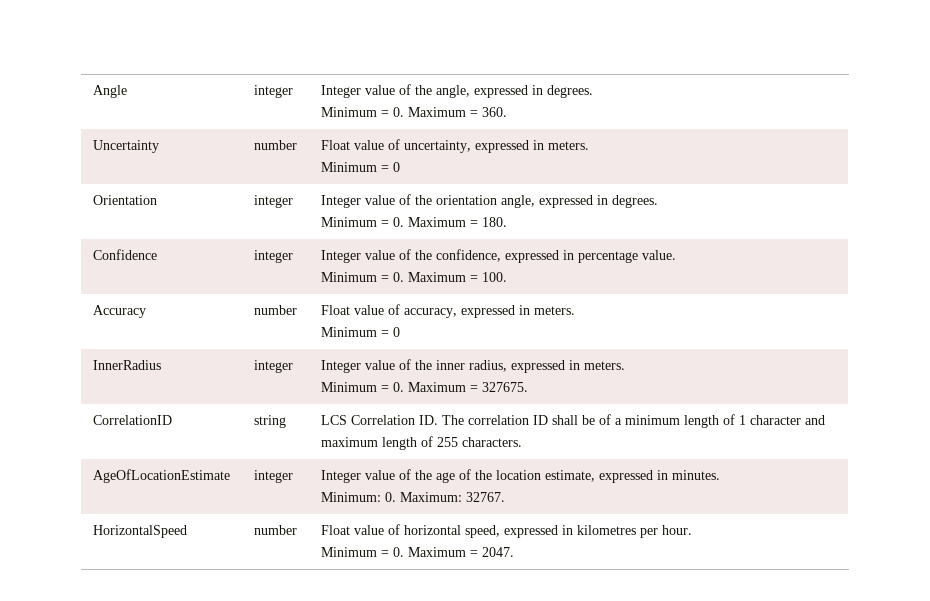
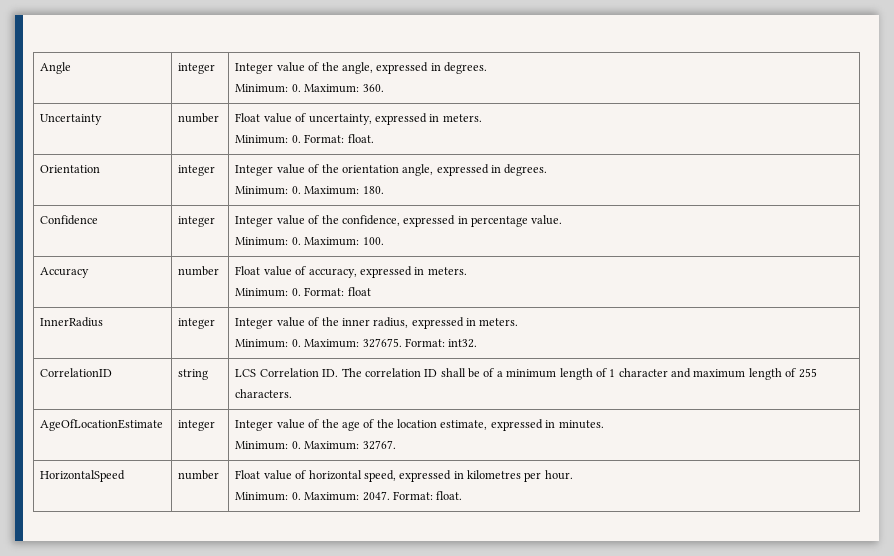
[320,107,478,117] Minimum = 0. Maximum = -> [235,84,360,93] Minimum: 0. Maximum:
[320,162,400,172] Minimum = 0 -> [235,134,374,144] Minimum: 0. Format: float.
[320,217,478,227] Minimum = 0. Maximum = -> [235,186,360,195] Minimum: 0. Maximum:
[320,272,478,282] Minimum = 0. Maximum = -> [235,237,360,246] Minimum: 0. Maximum:
[320,327,400,337] Minimum = 0 -> [235,287,371,297] Minimum: 0. Format: float
[320,382,478,392] Minimum = 0. Maximum = -> [235,339,360,348] Minimum: 0. Maximum:
(528, 387) none -> [404,338,478,348] Format: int32.
[320,547,514,557] Minimum = 0. Maximum = 2047. -> [235,491,463,501] Minimum: 0. Maximum: 2047. Format: float.

